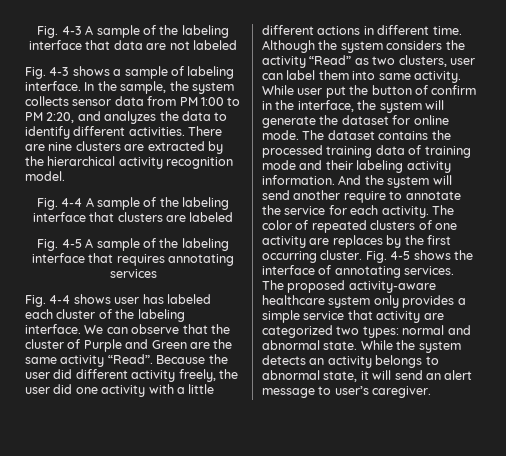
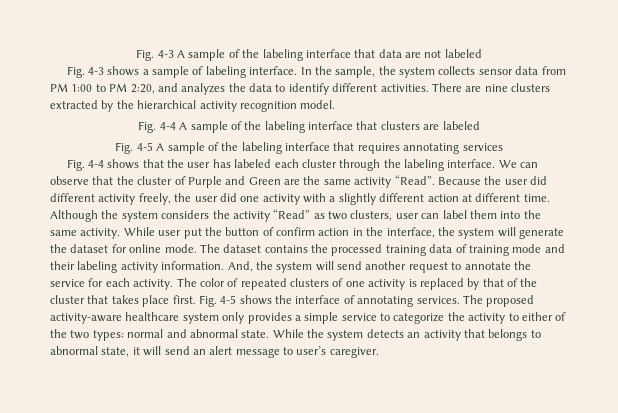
[124,144,145,151] are -> (550, 87) none
(111, 299) none -> [142,159,185,168] that the
[98,309,112,319] of -> [339,159,381,171] through
[188,384,215,394] [262,25,374,35] little different actions in -> [338,193,472,205] slightly different action at
(376, 75) none -> [523,210,541,219] the
(477, 90) none -> [318,228,350,236] action
[338,175,362,185] And -> [227,261,253,272] And,
[343,191,386,203] require -> [408,262,448,273] request
[309,235,451,248] [262,250,363,263] are replaces by the first occurring cluster. -> [408,278,538,290] [50,295,196,307] is replaced by that of the cluster that takes place first.
[347,310,444,323] [262,325,333,338] that activity are categorized -> [380,312,567,324] [50,329,67,338] to categorize the activity to either of the
(372, 362) none -> [463,329,485,338] that

